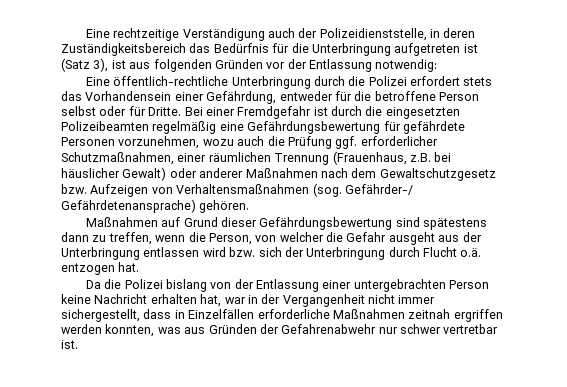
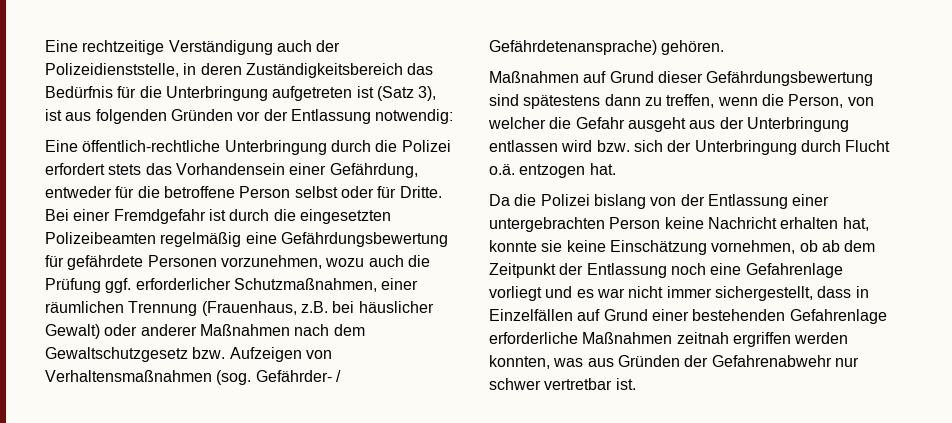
[344,184,413,195] Gefährder-/ -> [255,370,341,382] Gefährder- /
[224,294,365,307] war in der Vergangenheit -> [489,240,876,255] [489,263,843,278] [489,286,625,301] konnte sie keine Einschätzung vornehmen, ob ab dem Zeitpunkt der Entlassung noch eine Gefahrenlage vorliegt und es war
(255, 314) none -> [577,309,887,324] auf Grund einer bestehenden Gefahrenlage

